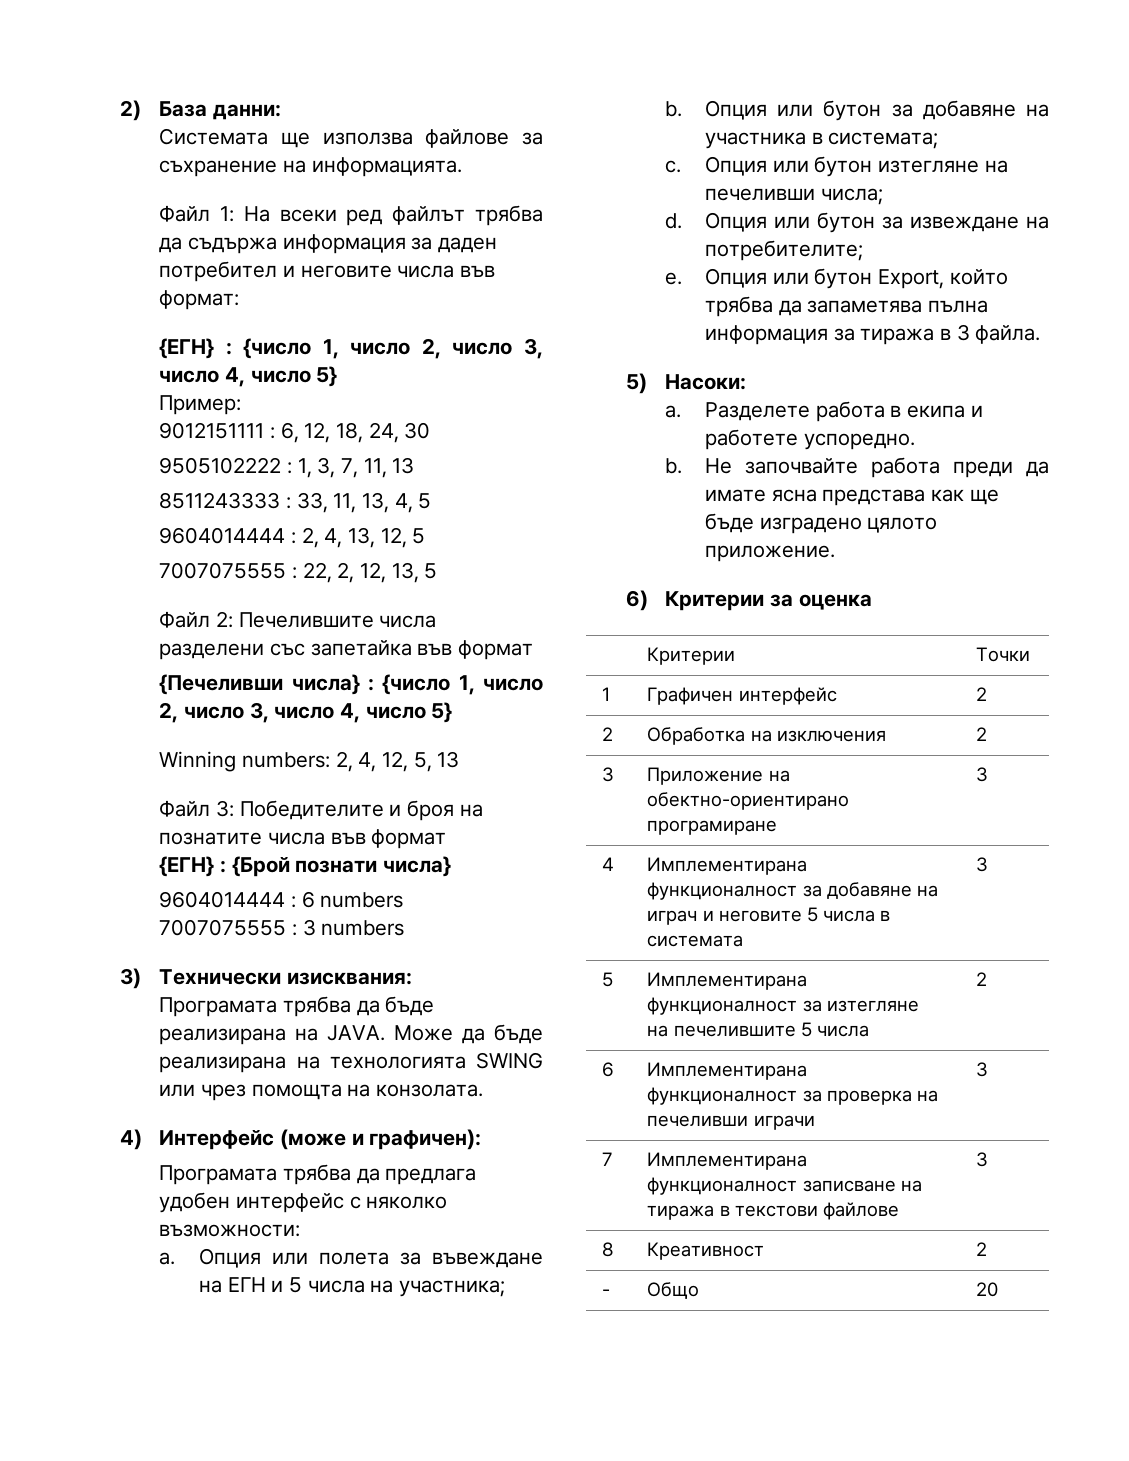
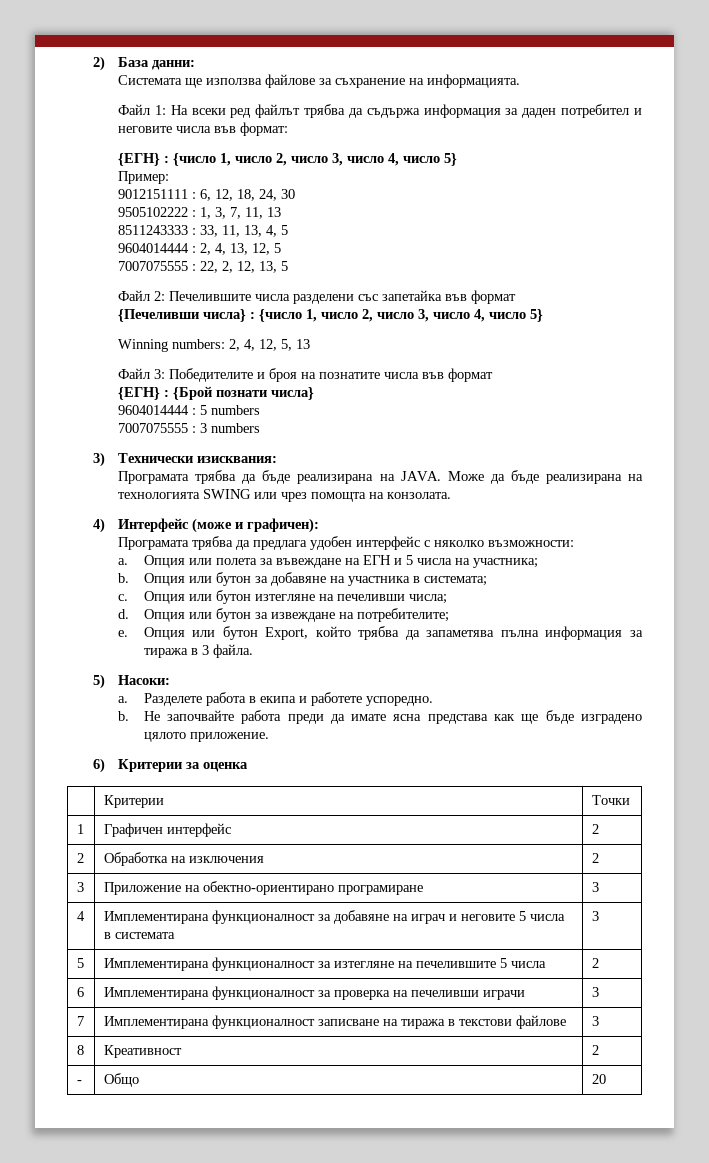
[301,891,315,908] 6 -> [200,405,208,415] 5

